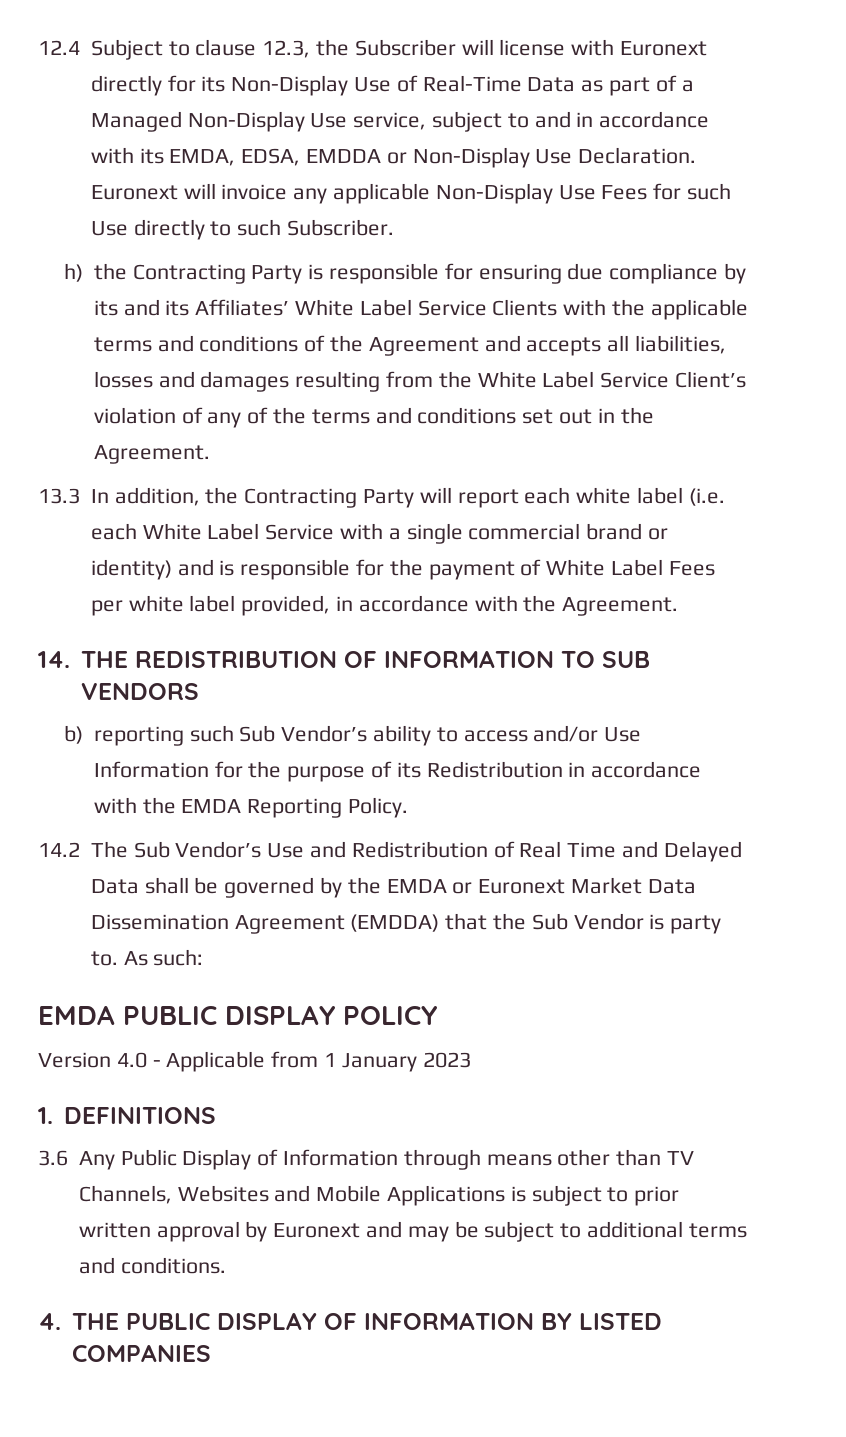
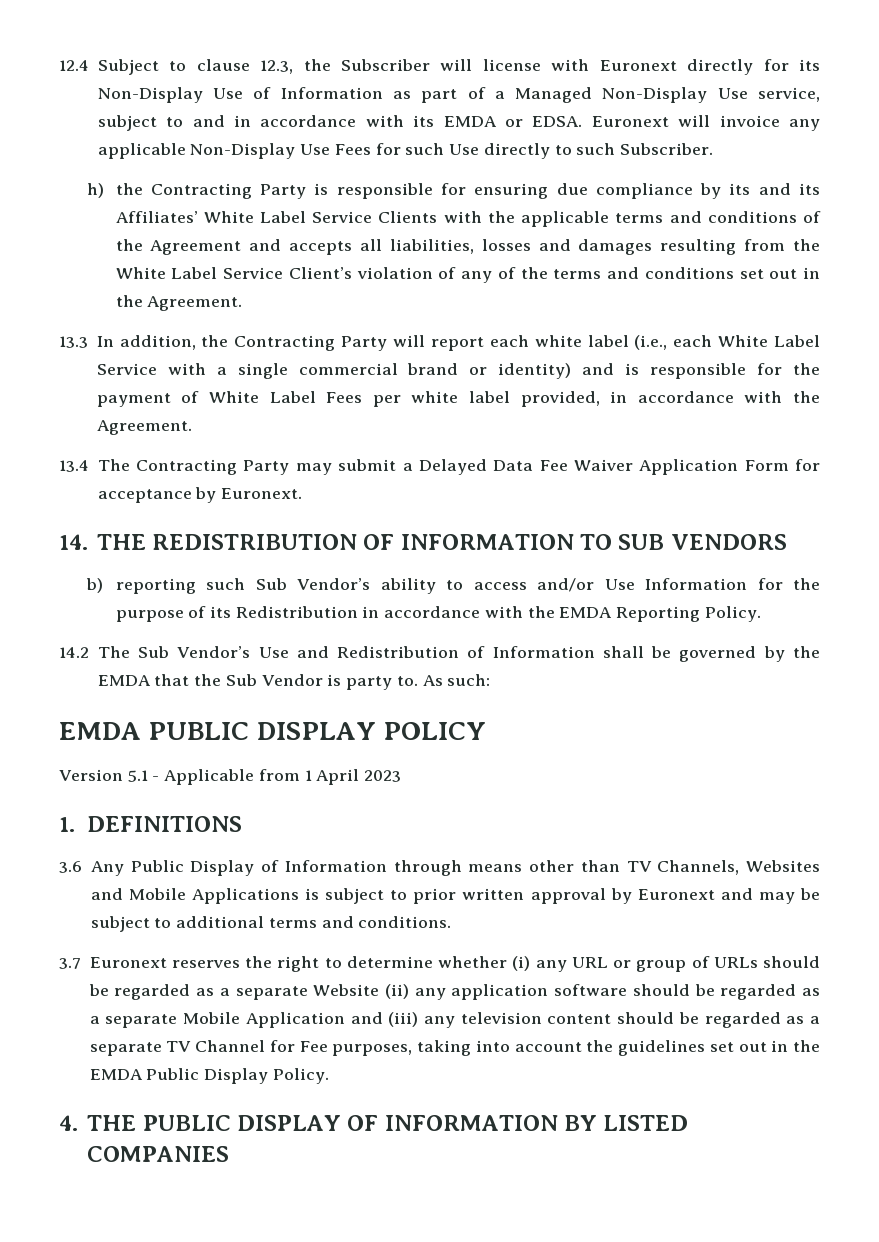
[422,75,576,92] Real-Time Data -> [280,87,383,99] Information
[169,147,697,168] EMDA, EDSA, EMDDA or Non-Display Use Declaration. -> [443,116,583,127] EMDA or EDSA.
[688,488,725,506] (i.e. -> [634,335,668,350] (i.e.,
(679, 606) none -> [59,459,820,475] [97,487,303,503] // 13.4 The Contracting Party may submit a Delayed Data Fee Waiver Application Form for acceptance by Euronext.
[519,841,742,862] [90,879,139,894] Real Time and Delayed Data -> [492,646,595,658] Information
[452,877,696,894] [90,914,440,934] or Euronext Market Data Dissemination Agreement (EMDDA) -> (151, 680) none
[116,1052,147,1068] 4.0 -> [127,770,148,782] 5.1
[341,1053,417,1072] January -> [316,769,360,785] April
(226, 1265) none -> [59,956,820,972] [88,984,820,1000] [89,1012,820,1028] [89,1040,821,1056] [89,1068,329,1084] // 3.7 Euronext reserves the right to determine whether (i) any URL or group of URLs should be regarded as a separate Website (ii) any application software should be regarded as a separate Mobile Application and (iii) any television content should be regarded as a separate TV Channel for Fee purposes, taking into account the guidelines set out in the EMDA Public Display Policy.

